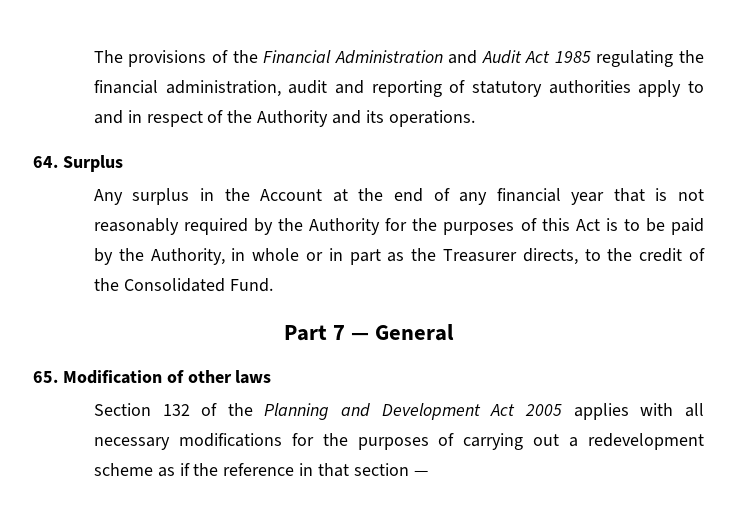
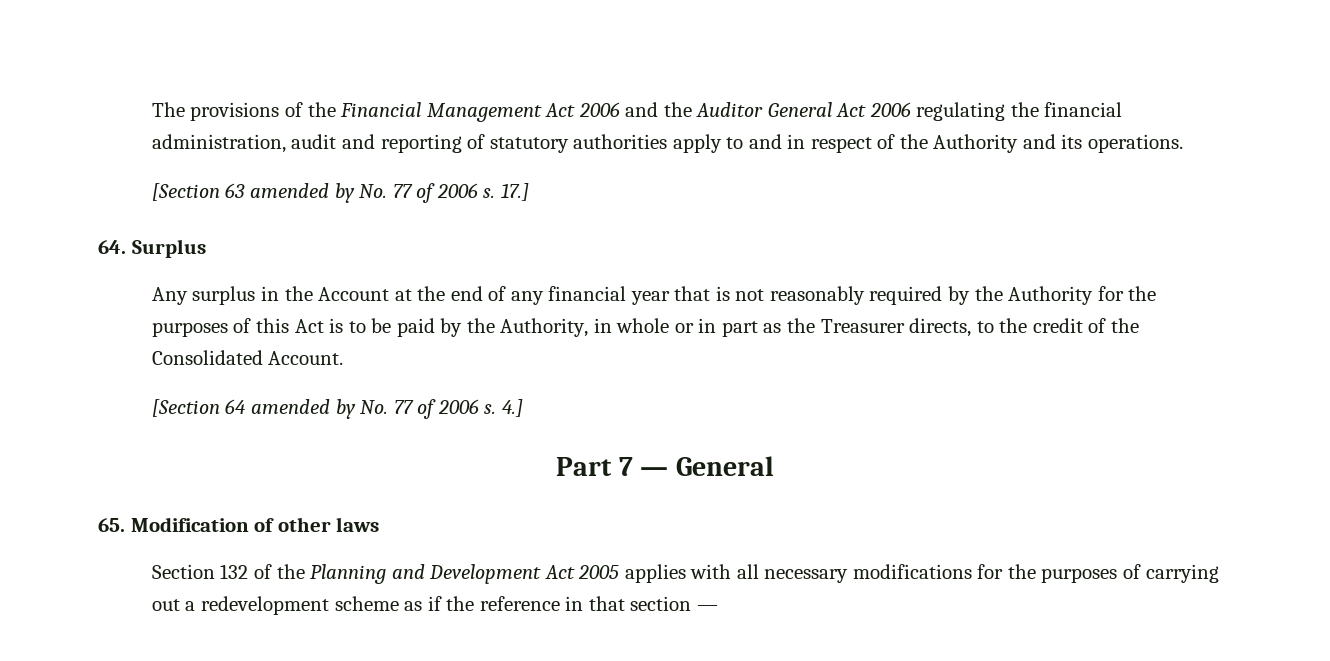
[334,50,591,64] Administration and Audit Act 1985 -> [426,102,911,122] Management Act 2006 and the Auditor General Act 2006
(475, 118) none -> [151,183,529,203] // [Section 63 amended by No. 77 of 2006 s. 17.]
[229,278,273,292] Fund. -> [268,351,344,365] [151,399,523,419] Account. // [Section 64 amended by No. 77 of 2006 s. 4.]

